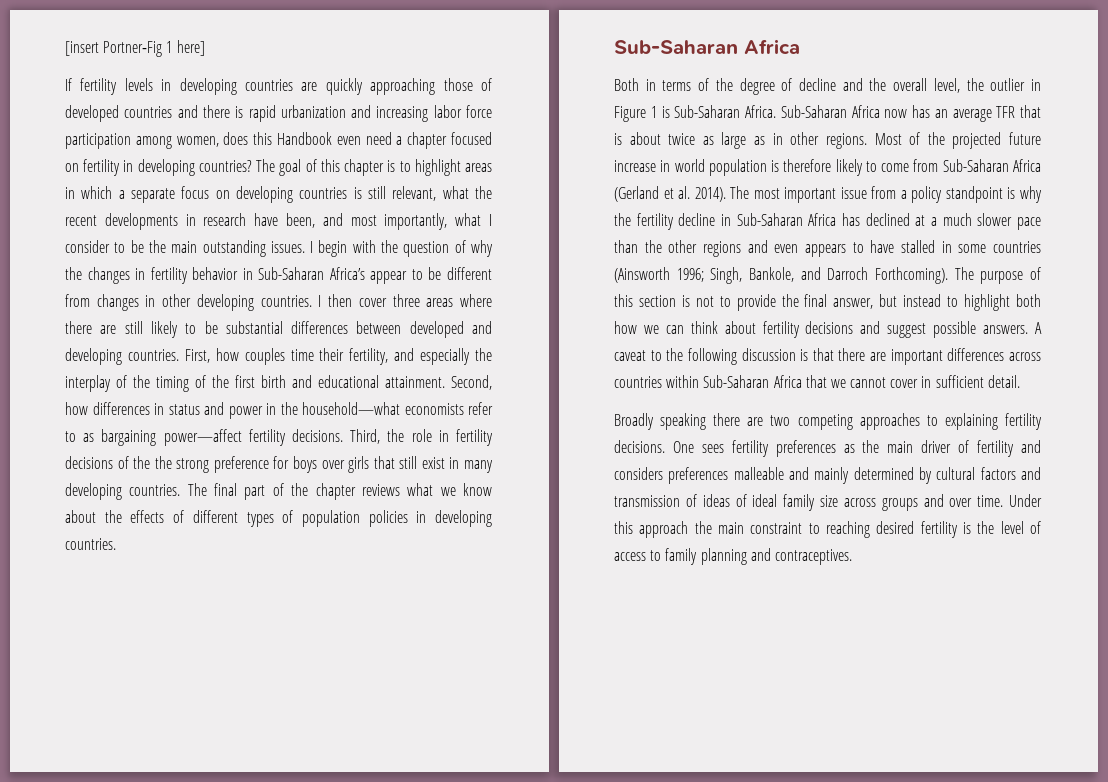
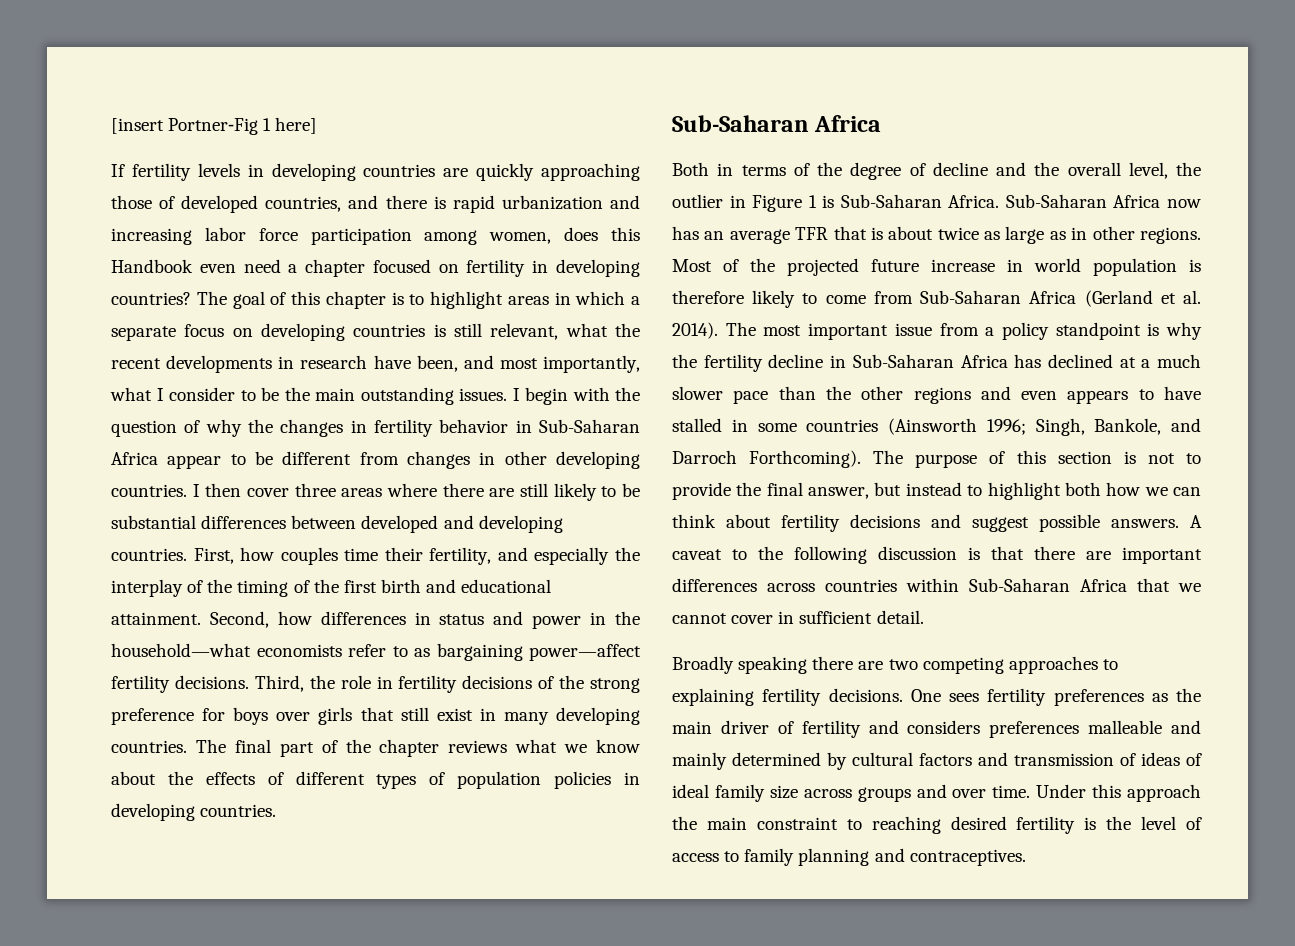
[124,106,173,118] countries -> [265,196,342,212] countries,
[329,267,365,280] Africa’s -> [111,452,158,465] Africa
[154,456,172,469] the -> (585, 682) none

